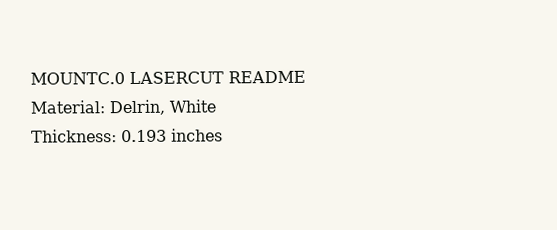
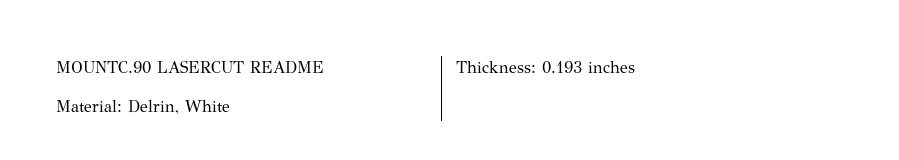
[30,72,125,85] MOUNTC.0 -> [56,61,151,74] MOUNTC.90

